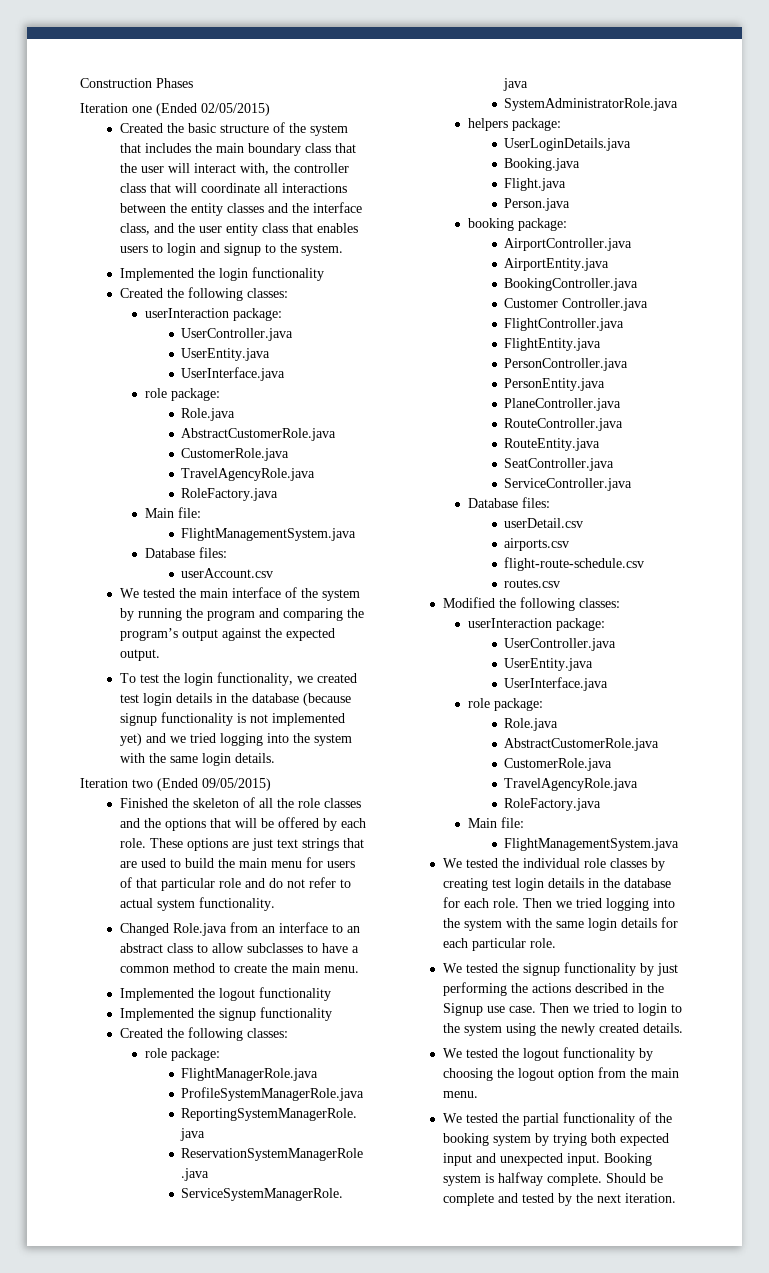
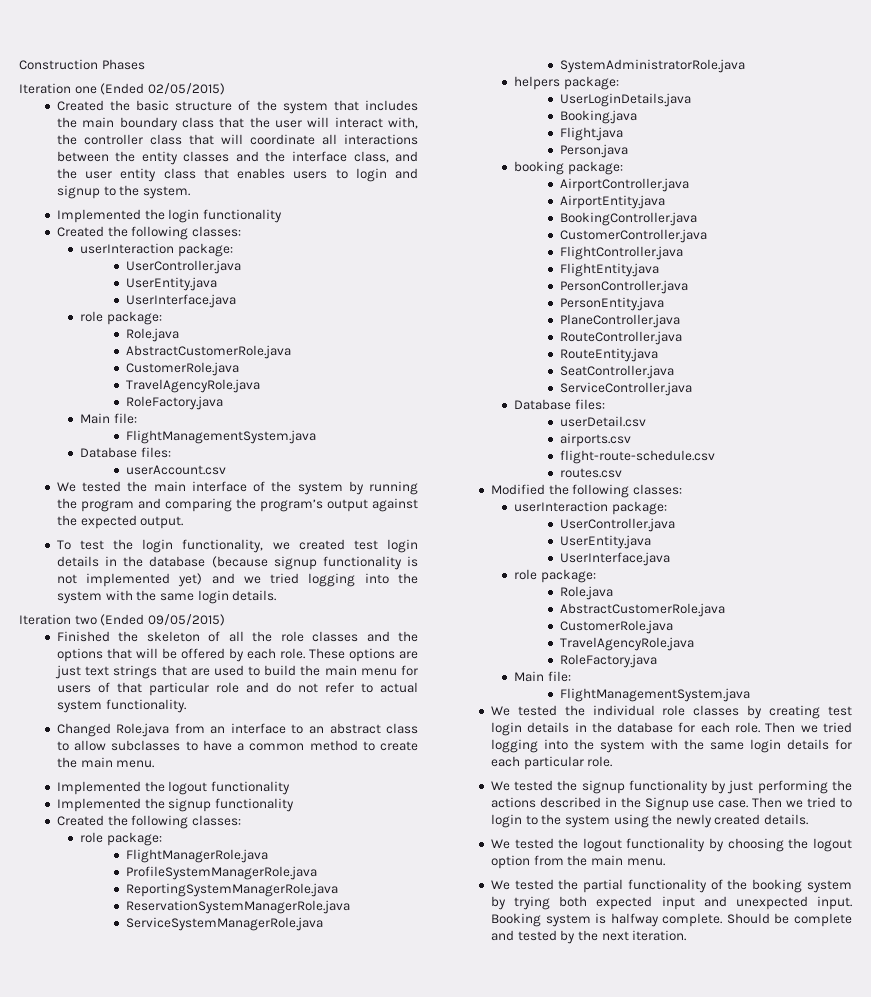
[504,298,649,311] Customer Controller.java -> [560,229,708,243] CustomerController.java

